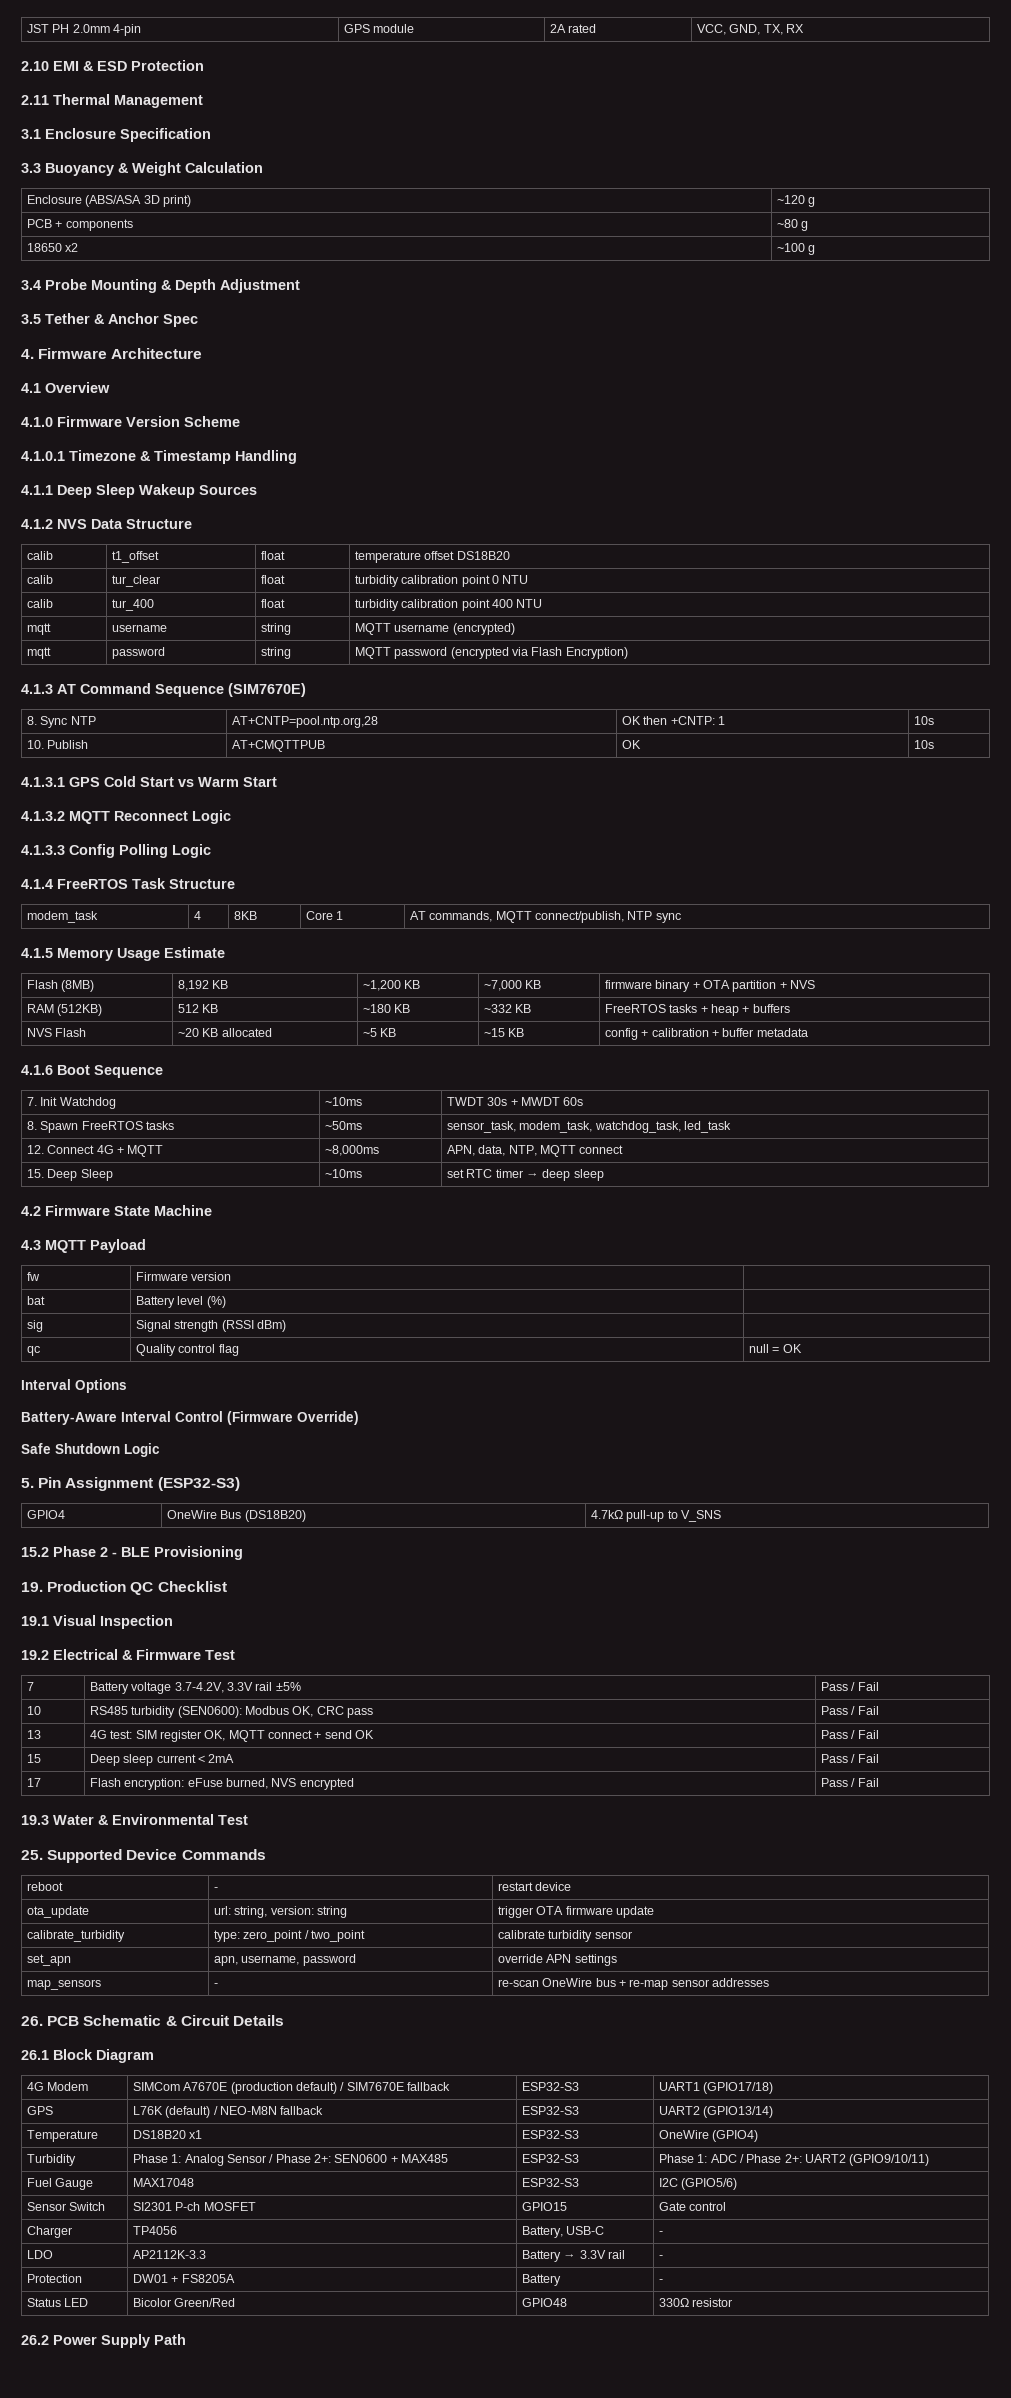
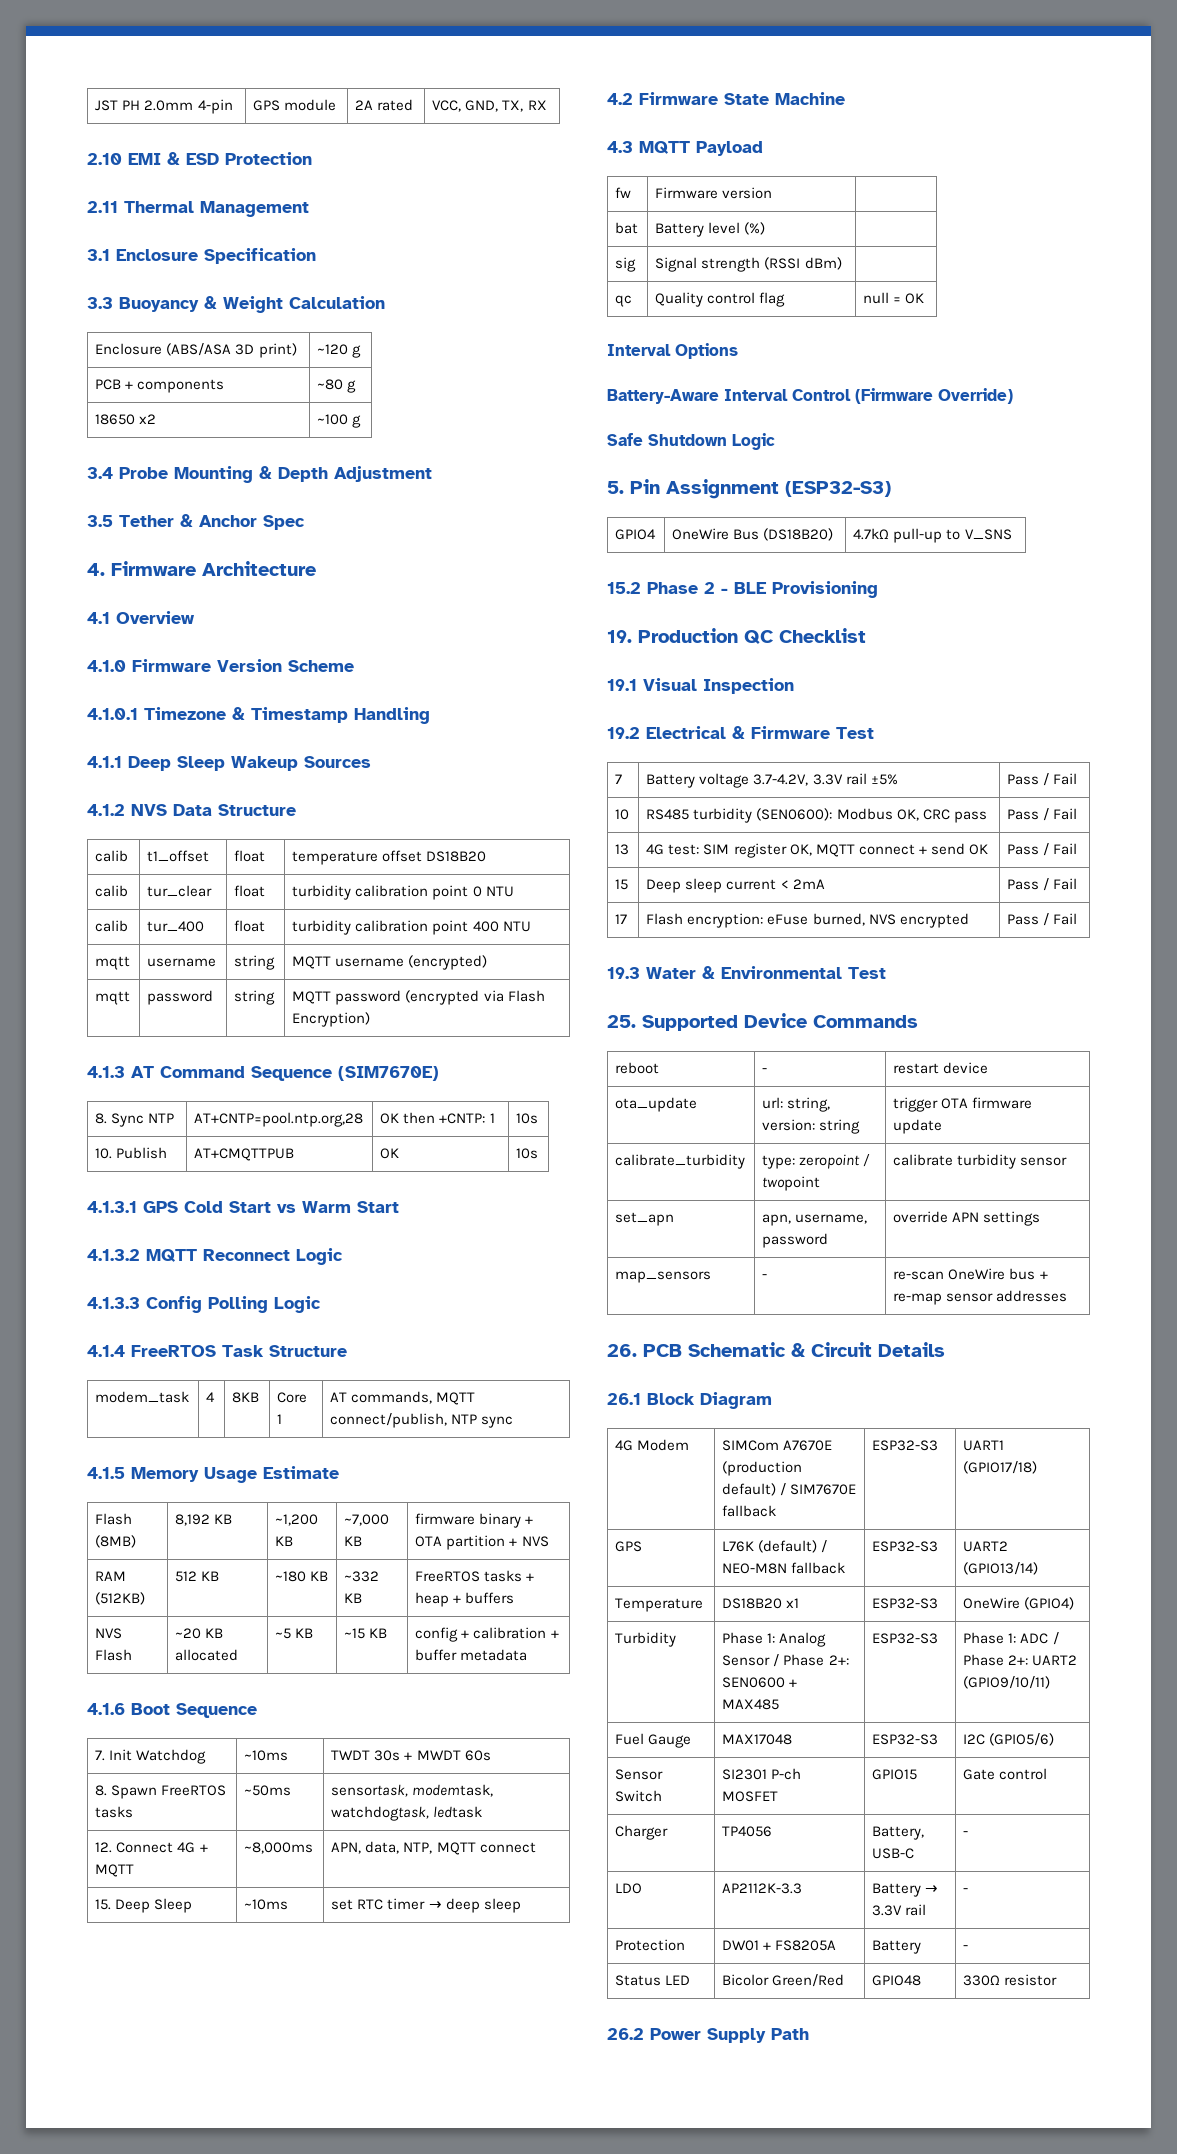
[446,1121,731,1133] sensor_task, modem_task, watchdog_task, led_task -> [331,1784,494,1797] [331,1806,483,1821] sensortask, modemtask, watchdogtask, ledtask
[243,1930,365,1942] zero_point / two_point -> [799,1154,871,1169] [762,1176,821,1191] zeropoint / twopoint

